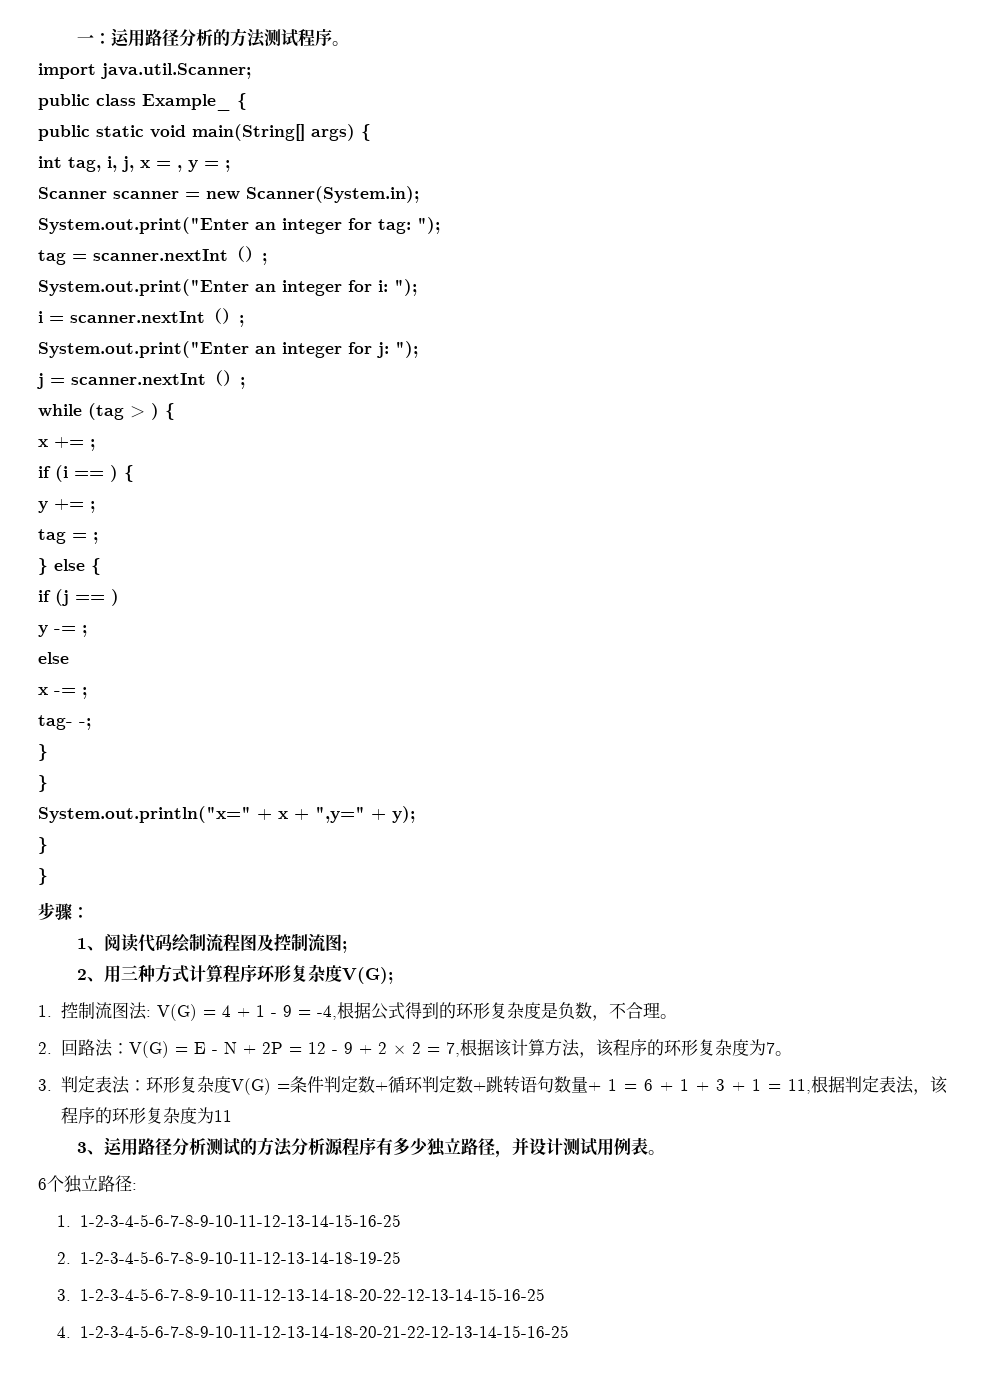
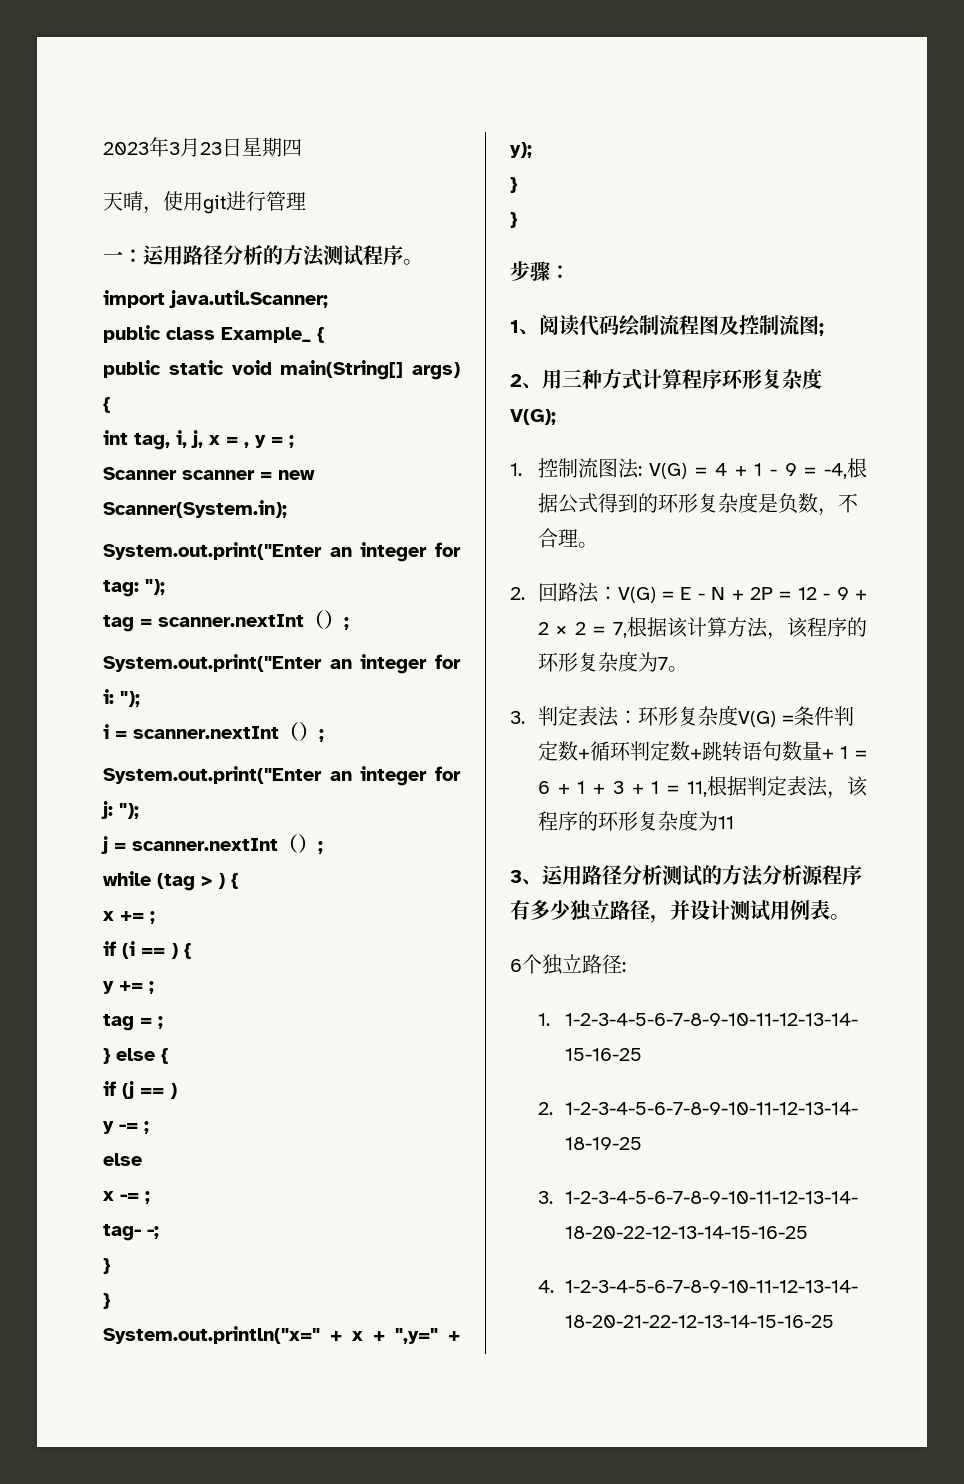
(77, 39) none -> [103,137,302,157] [103,191,306,214] 2023年3月23日星期四 // 天晴，使用git进行管理 //

